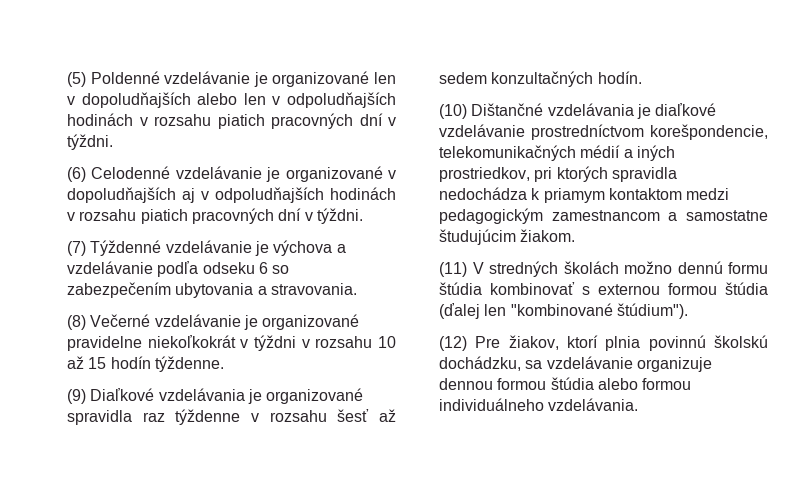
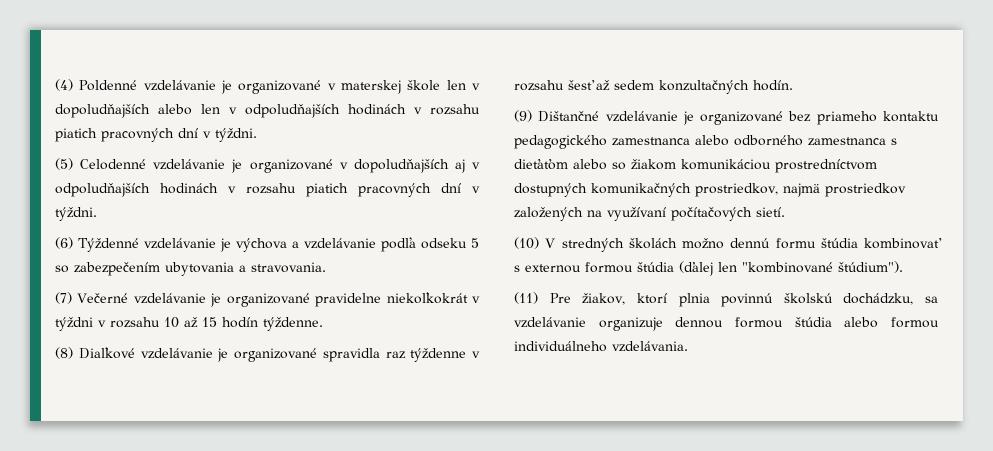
[67,72,86,87] (5) -> [55,79,73,91] (4)
(370, 79) none -> [327,80,441,94] v materskej škole
[67,167,86,182] (6) -> [55,158,73,170] (5)
[67,241,86,256] (7) -> [55,237,73,249] (6)
[258,262,268,274] 6 -> [471,238,479,248] 5
[67,315,86,330] (8) -> [55,292,72,304] (7)
[67,388,245,404] (9) Diaľkové vzdelávania -> [55,347,213,359] (8) Diaľkové vzdelávanie
[439,103,717,119] [439,124,768,140] [439,145,675,161] [439,166,677,182] [439,187,730,203] [439,208,768,224] [439,229,576,245] [439,262,467,277] (10) Dištančné vzdelávania je diaľkové vzdelávanie prostredníctvom korešpondencie, telekomunikačných médií a iných prostriedkov, pri ktorých spravidla nedochádza k priamym kontaktom medzi pedagogickým zamestnancom a samostatne študujúcim žiakom. // (11) -> [514,110,939,125] [514,135,897,149] [514,159,877,173] [514,183,906,197] [514,207,785,221] [514,237,539,249] (9) Dištančné vzdelávanie je organizované bez priameho kontaktu pedagogického zamestnanca alebo odborného zamestnanca s dieťaťom alebo so žiakom komunikáciou prostredníctvom dostupných komunikačných prostriedkov, najmä prostriedkov založených na využívaní počítačových sietí. // (10)
[439,336,467,351] (12) -> [514,292,538,304] (11)

